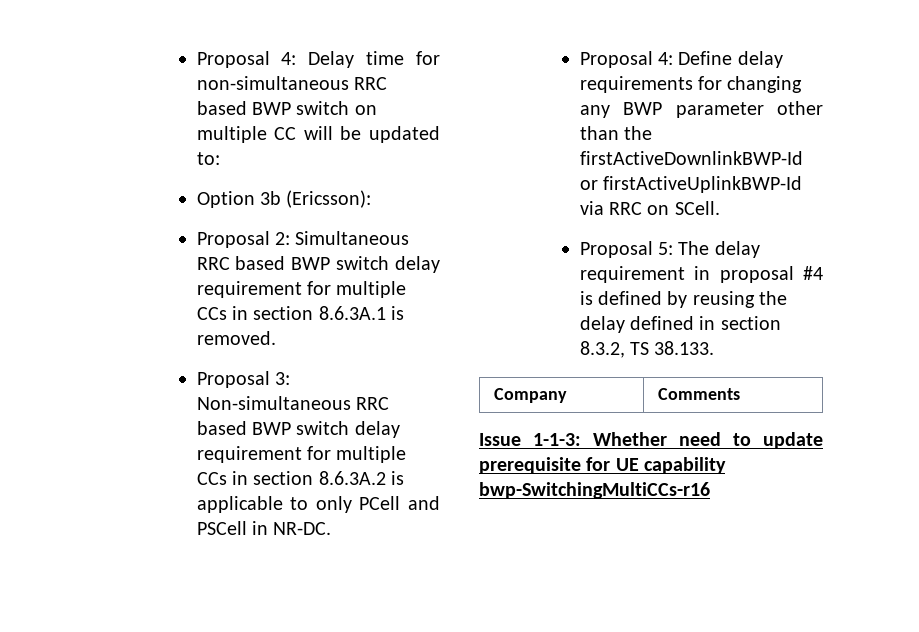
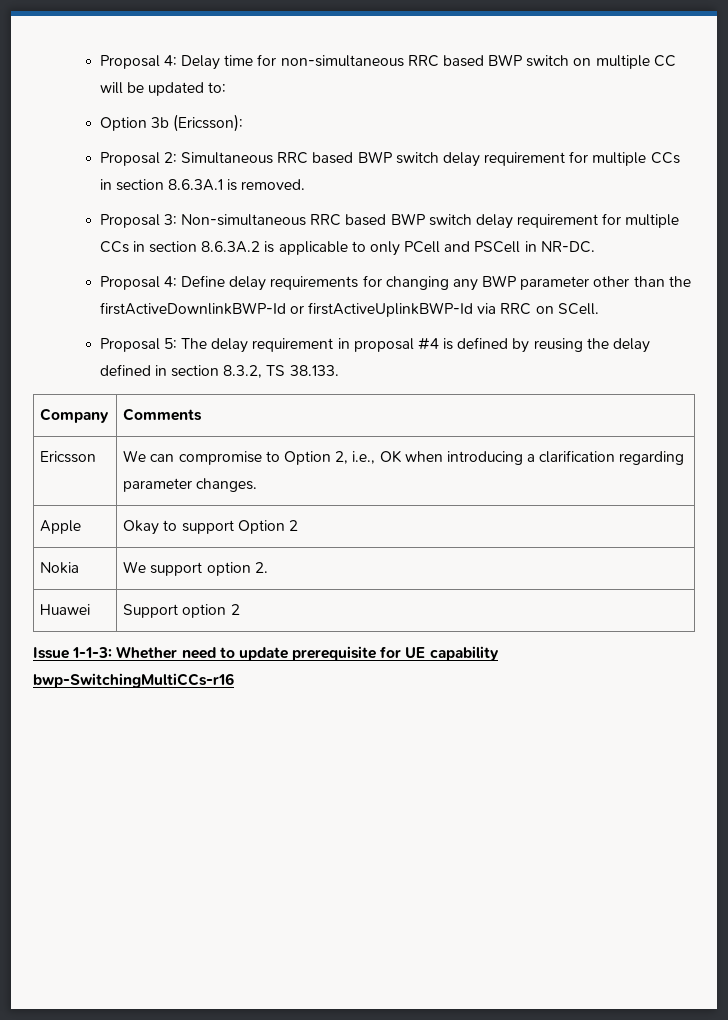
(740, 394) none -> [40,451,97,463] [123,450,685,465] [123,478,258,492] [40,520,82,534] [123,520,298,535] [40,562,80,574] [123,561,268,576] [40,604,91,615] [123,604,240,618] // Ericsson | We can compromise to Option 2, i.e., OK when introducing a clarification regarding parameter changes. // Apple | Okay to support Option 2 // Nokia | We support option 2. // Huawei | Support option 2

